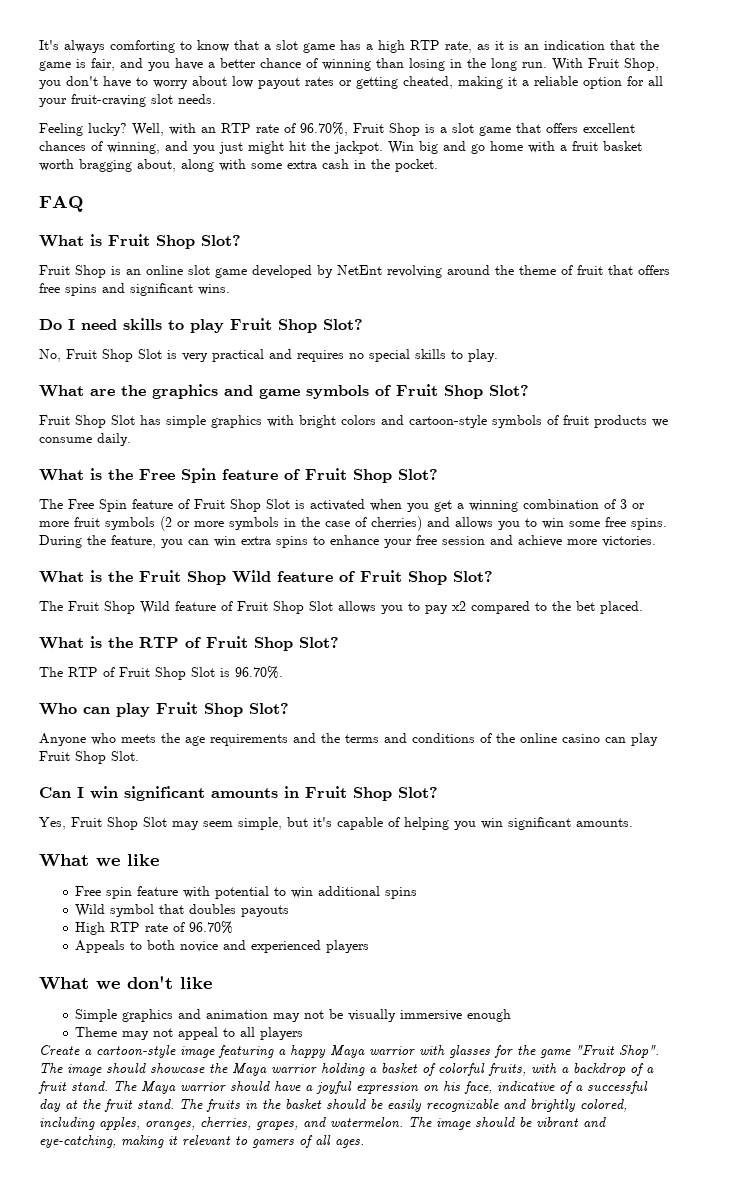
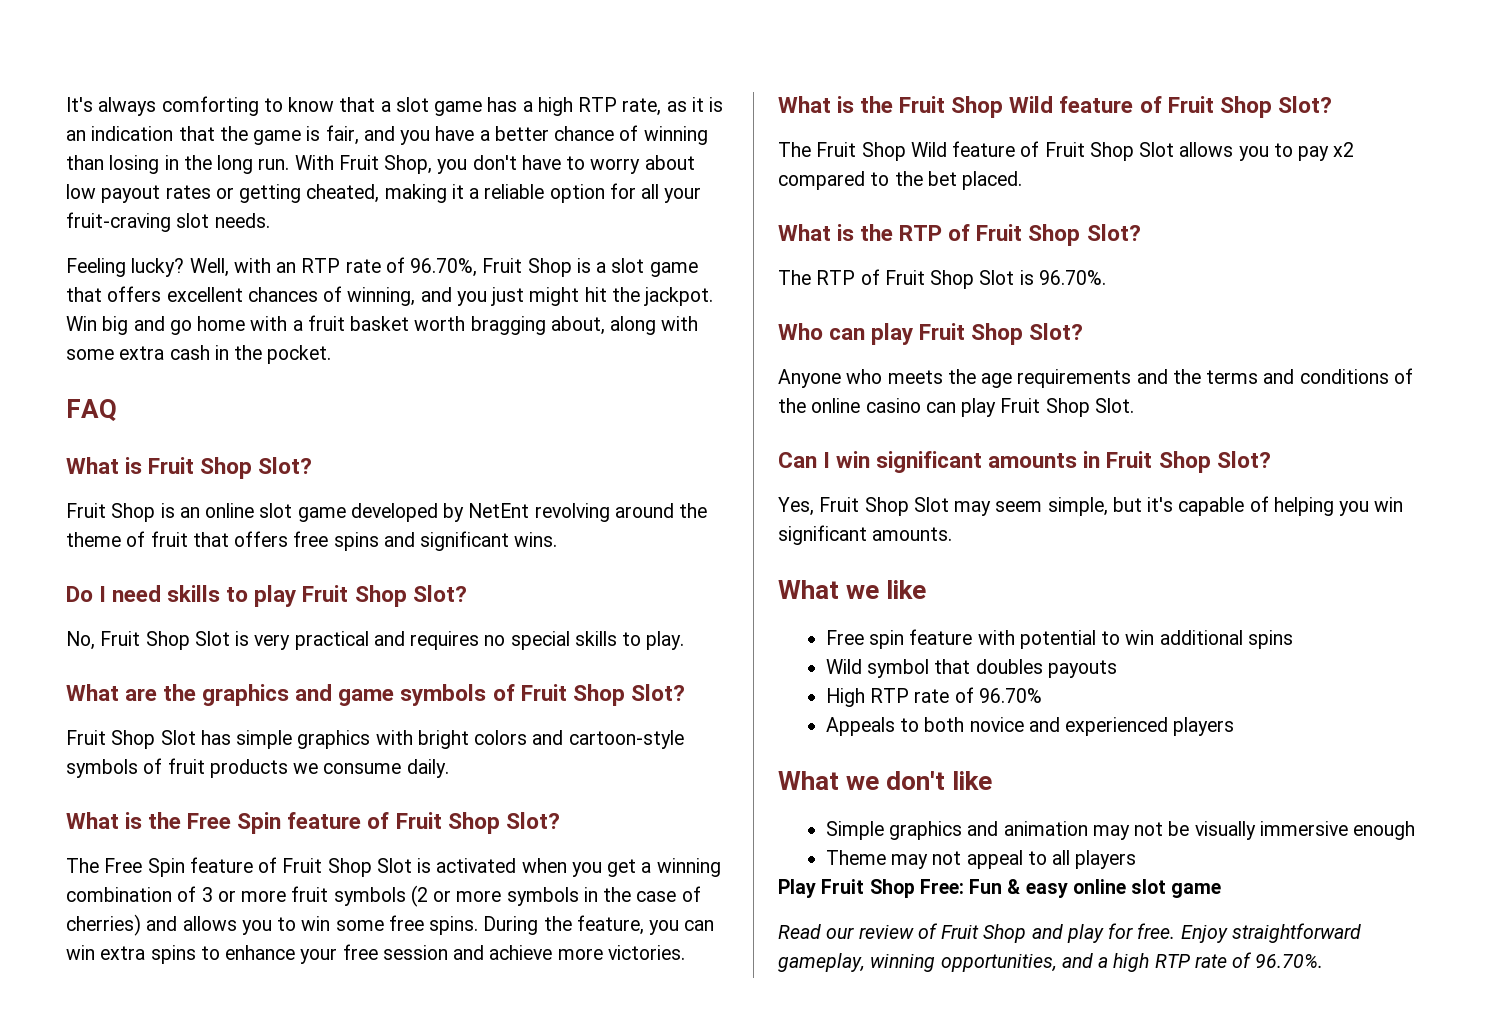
[39,1045,659,1058] [39,1063,654,1076] [38,1081,648,1094] [39,1099,627,1112] [39,1117,606,1130] [39,1135,364,1148] Create a cartoon-style image featuring a happy Maya warrior with glasses for the game "Fruit Shop". The image should showcase the Maya warrior holding a basket of colorful fruits, with a backdrop of a fruit stand. The Maya warrior should have a joyful expression on his face, indicative of a successful day at the fruit stand. The fruits in the basket should be easily recognizable and brightly colored, including apples, oranges, cherries, grapes, and watermelon. The image should be vibrant and eye-catching, making it relevant to gamers of all ages. -> [778,879,1222,898] [778,923,1361,943] [778,952,1324,972] Play Fruit Shop Free: Fun & easy online slot game // Read our review of Fruit Shop and play for free. Enjoy straightforward gameplay, winning opportunities, and a high RTP rate of 96.70%.

